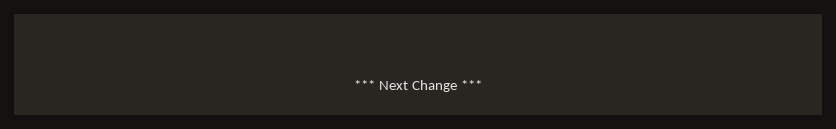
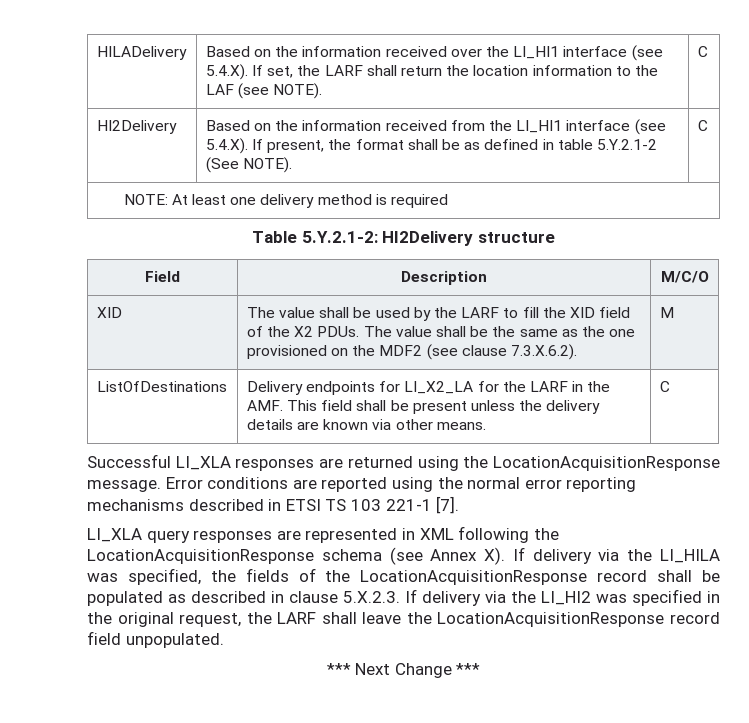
(354, 85) none -> [96,46,187,60] [205,45,663,61] [205,64,658,80] [205,83,323,99] [697,46,708,57] [96,120,177,134] [205,119,666,135] [205,138,657,154] [205,157,293,173] [697,120,708,131] [123,194,448,208] [252,231,555,246] [145,271,180,282] [401,271,487,285] [660,271,709,283] [96,307,122,318] [246,307,631,321] [246,326,636,337] [246,344,578,360] [659,307,674,318] [96,381,227,392] [246,381,611,395] [246,400,601,414] [246,419,486,430] [659,381,670,392] [87,454,720,471] [87,477,637,492] [87,496,460,514] [87,526,559,543] [87,547,720,565] [87,568,720,585] [87,589,720,606] [87,612,720,627] [87,631,224,648] HILADelivery | Based on the information received over the LI_HI1 interface (see 5.4.X). If set, the LARF shall return the location information to the LAF (see NOTE). | C // HI2Delivery | Based on the information received from the LI_HI1 interface (see 5.4.X). If present, the format shall be as defined in table 5.Y.2.1-2 (See NOTE). | C // NOTE: At least one delivery method is required // Table 5.Y.2.1-2: HI2Delivery structure // Field | Description | M/C/O // XID | The value shall be used by the LARF to fill the XID field of the X2 PDUs. The value shall be the same as the one provisioned on the MDF2 (see clause 7.3.X.6.2). | M // ListOfDestinations | Delivery endpoints for LI_X2_LA for the LARF in the AMF. This field shall be present unless the delivery details are known via other means. | C // Successful LI_XLA responses are returned using the LocationAcquisitionResponse message. Error conditions are reported using the normal error reporting mechanisms described in ETSI TS 103 221-1 [7]. // LI_XLA query responses are represented in XML following the LocationAcquisitionResponse schema (see Annex X). If delivery via the LI_HILA was specified, the fields of the LocationAcquisitionResponse record shall be populated as described in clause 5.X.2.3. If delivery via the LI_HI2 was specified in the original request, the LARF shall leave the LocationAcquisitionResponse record field unpopulated. //

